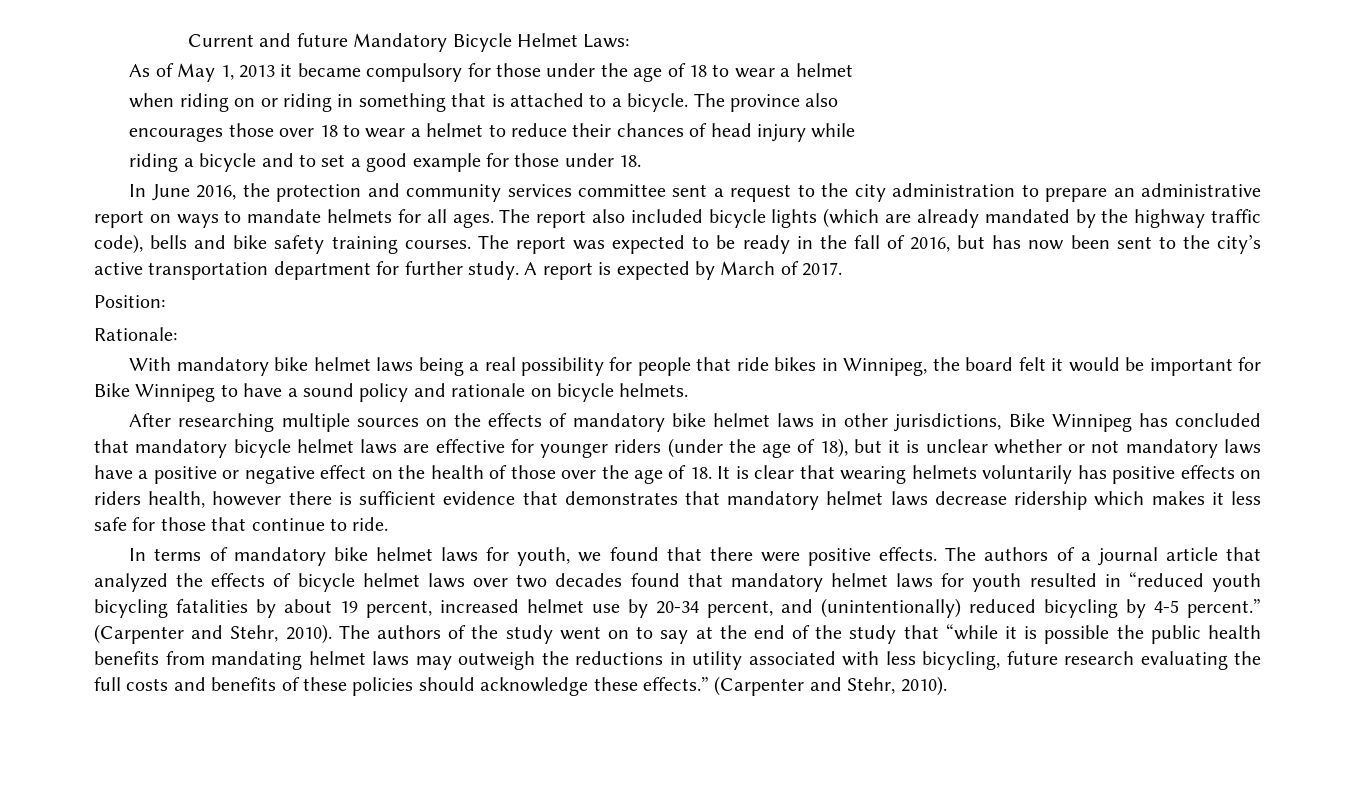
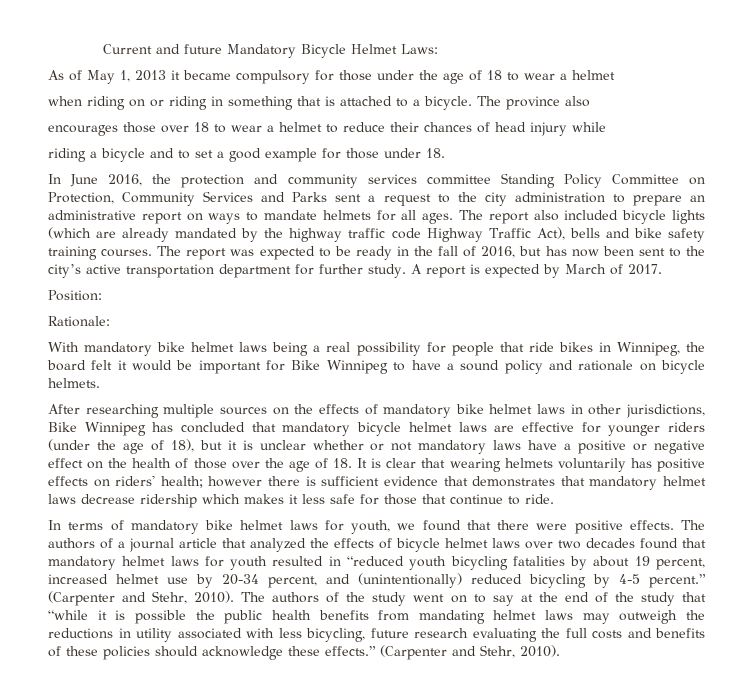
(666, 190) none -> [500,173,705,188] [48,191,328,206] Standing Policy Committee on Protection, Community Services and Parks
[94,234,143,254] code), -> [391,227,565,242] code Highway Traffic Act),
[94,491,206,508] riders health, -> [115,475,203,488] riders' health;

